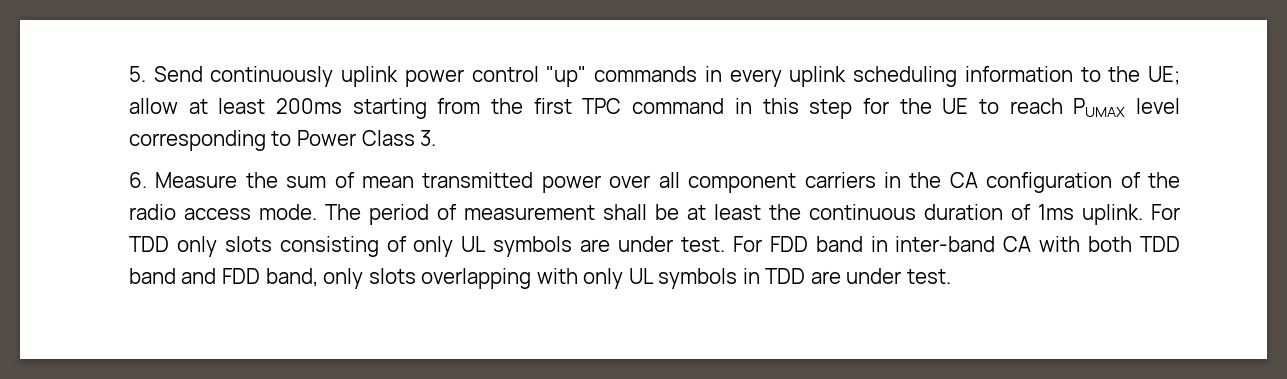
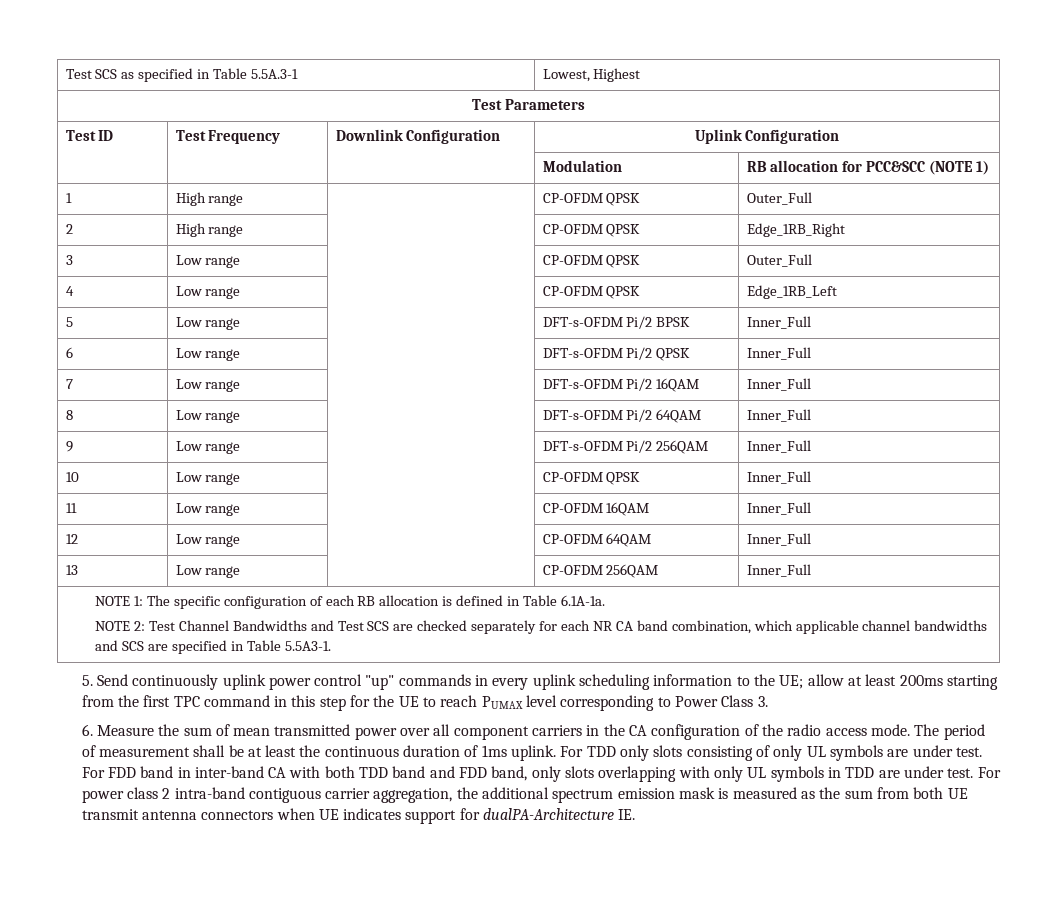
(128, 74) none -> [65,68,299,82] [542,68,641,82] [472,99,585,110] [65,130,114,141] [175,130,281,144] [335,129,501,144] [694,129,840,144] [542,160,622,172] [746,160,990,175] [65,193,72,203] [175,192,244,206] [542,193,641,206] [746,192,812,205] [65,224,73,234] [175,223,244,237] [542,224,641,237] [746,223,845,237] [65,255,73,265] [175,255,241,268] [542,255,641,268] [746,254,812,267] [65,286,74,296] [175,286,241,299] [542,286,641,299] [746,285,837,299] [65,317,73,327] [175,317,241,330] [542,316,691,329] [746,316,811,329] [65,347,73,358] [175,348,241,361] [542,347,691,361] [746,347,811,360] [65,379,73,389] [175,379,241,392] [542,378,700,392] [746,378,811,391] [65,410,73,420] [175,410,241,423] [542,409,702,423] [746,409,811,422] [65,441,73,452] [175,441,241,454] [542,440,709,454] [746,440,811,453] [65,472,79,482] [175,472,241,485] [542,472,641,485] [746,471,811,484] [65,503,77,513] [175,503,241,516] [542,502,650,516] [746,502,811,515] [65,534,78,544] [175,534,241,547] [542,533,652,547] [746,533,811,546] [65,565,78,575] [175,565,241,578] [542,564,659,578] [746,564,811,577] [95,595,605,609] [95,620,988,634] [95,640,331,654] Test SCS as specified in Table 5.5A.3-1 | Lowest, Highest // Test Parameters // Test ID | Test Frequency | Downlink Configuration | Uplink Configuration // | | | Modulation | RB allocation for PCC&SCC (NOTE 1) // 1 | High range | | CP-OFDM QPSK | Outer_Full // 2 | High range | | CP-OFDM QPSK | Edge_1RB_Right // 3 | Low range | | CP-OFDM QPSK | Outer_Full // 4 | Low range | | CP-OFDM QPSK | Edge_1RB_Left // 5 | Low range | | DFT-s-OFDM Pi/2 BPSK | Inner_Full // 6 | Low range | | DFT-s-OFDM Pi/2 QPSK | Inner_Full // 7 | Low range | | DFT-s-OFDM Pi/2 16QAM | Inner_Full // 8 | Low range | | DFT-s-OFDM Pi/2 64QAM | Inner_Full // 9 | Low range | | DFT-s-OFDM Pi/2 256QAM | Inner_Full // 10 | Low range | | CP-OFDM QPSK | Inner_Full // 11 | Low range | | CP-OFDM 16QAM | Inner_Full // 12 | Low range | | CP-OFDM 64QAM | Inner_Full // 13 | Low range | | CP-OFDM 256QAM | Inner_Full // NOTE 1: The specific configuration of each RB allocation is defined in Table 6.1A-1a. // NOTE 2: Test Channel Bandwidths and Test SCS are checked separately for each NR CA band combination, which applicable channel bandwidths and SCS are specified in Table 5.5A3-1. //
(951, 276) none -> [977,767,1001,778] [81,787,968,803] [81,808,636,824] For power class 2 intra-band contiguous carrier aggregation, the additional spectrum emission mask is measured as the sum from both UE transmit antenna connectors when UE indicates support for dualPA-Architecture IE.

